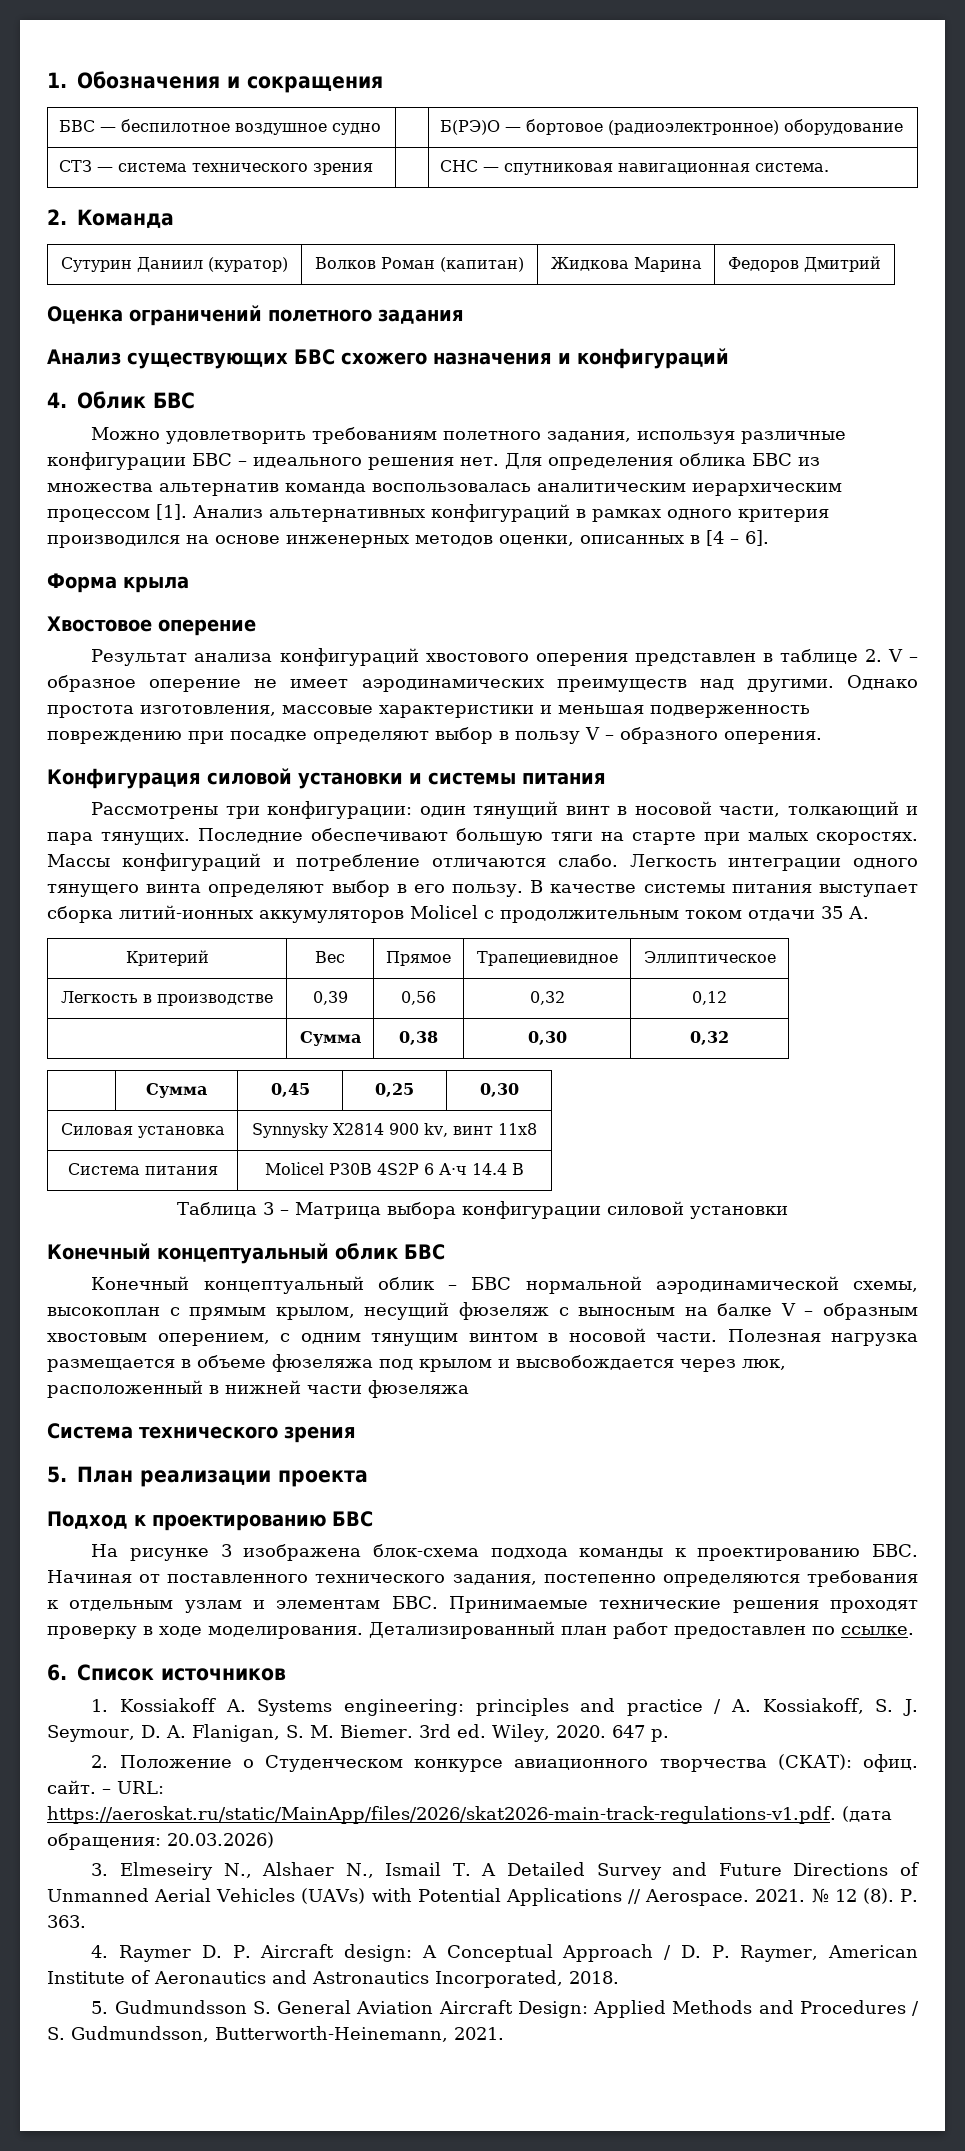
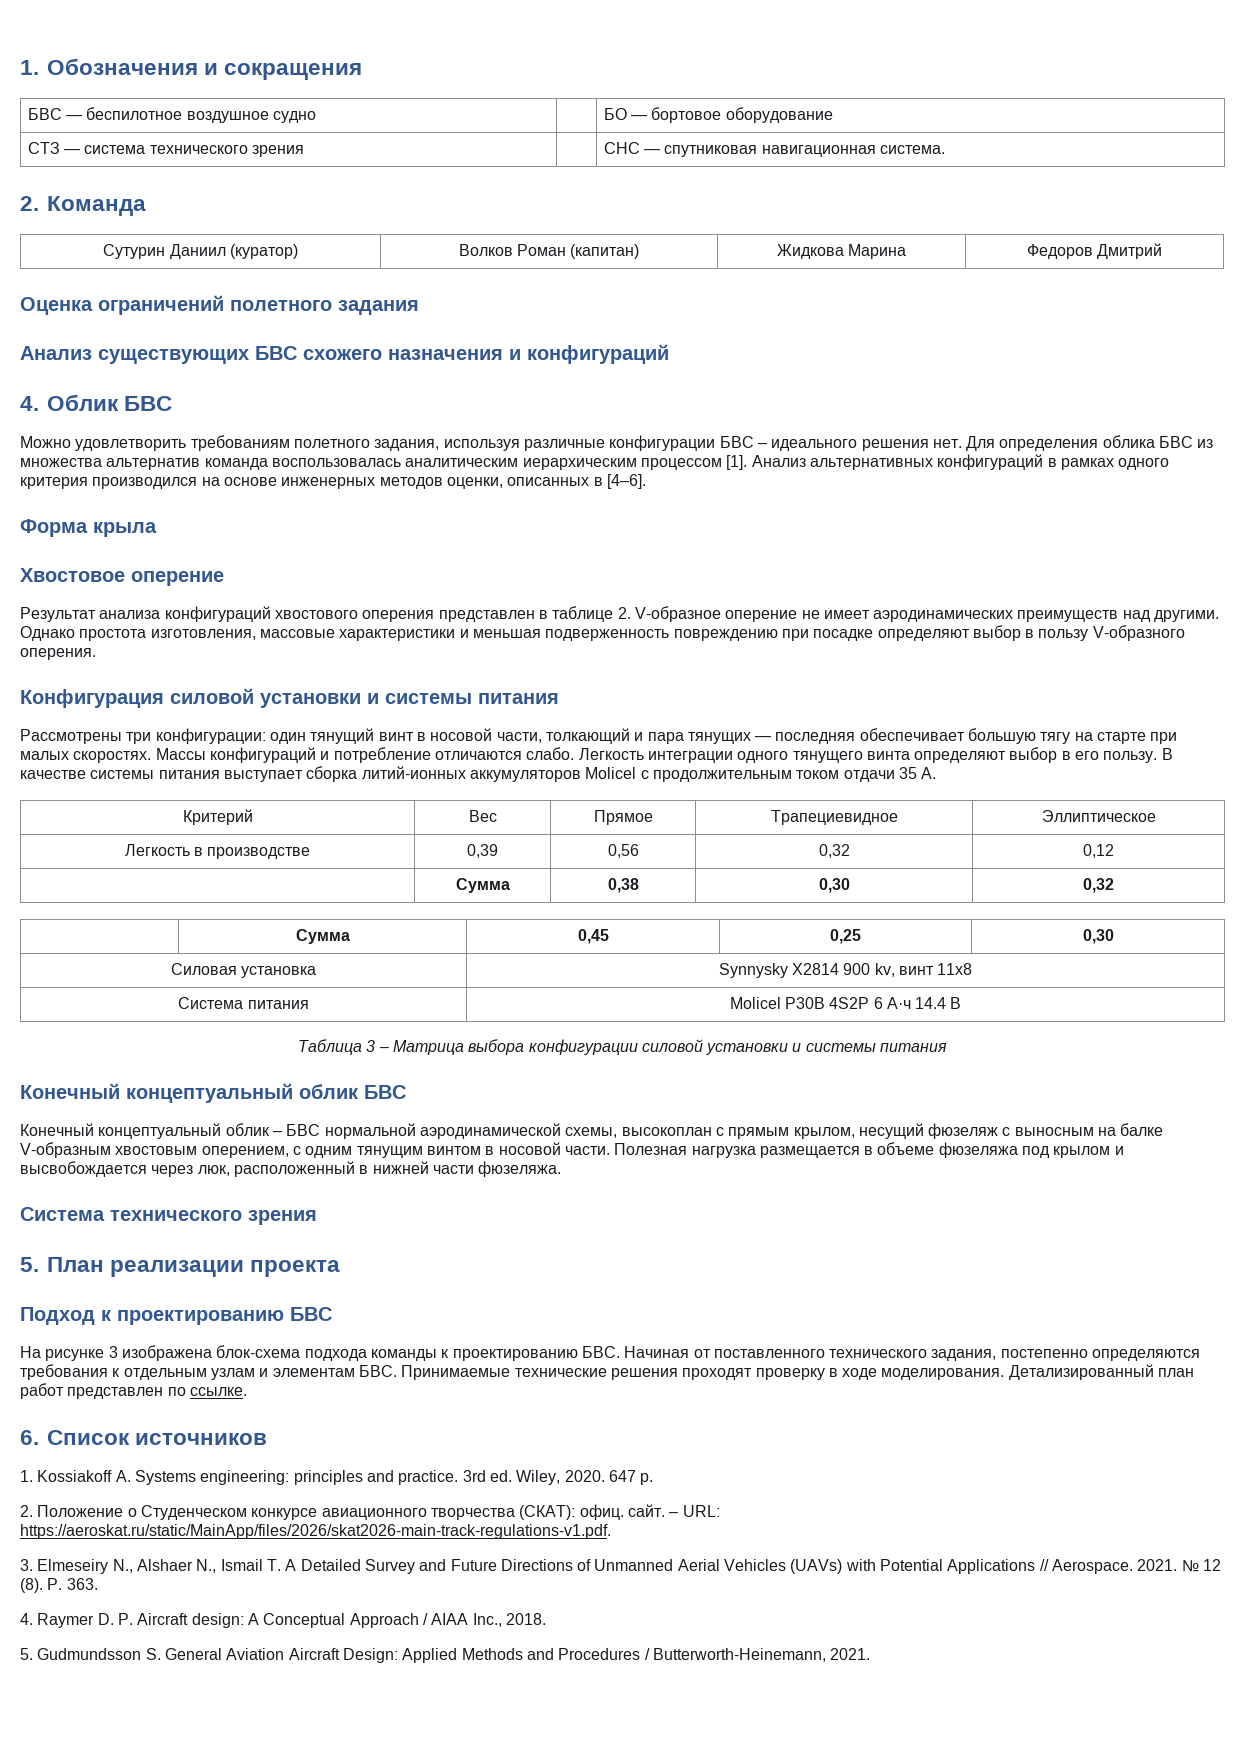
[440,120,501,135] Б(РЭ)О -> [603,108,627,120] БО
[608,120,780,135] (радиоэлектронное) -> (722, 115) none
[706,530,769,546] [4 – 6]. -> [606,474,646,489] [4–6].
[887,649,919,662] [47,675,136,692] V – образное -> [634,606,721,622] V-образное
[585,727,718,744] V – образного -> [1092,625,1185,641] V-образного
[101,828,593,845] тянущих. Последние обеспечивают большую тяги -> [687,728,1071,744] тянущих — последняя обеспечивает большую тягу
(788, 1212) none -> [792,1043,948,1052] и системы питания
[780,1303,919,1320] V – образным -> [20,1142,111,1158] V-образным
[368,1380,469,1398] фюзеляжа -> [478,1161,562,1177] фюзеляжа.
[674,1626,806,1639] предоставлен -> [67,1387,164,1399] представлен
[626,1698,919,1716] [47,1724,413,1742] practice / A. Kossiakoff, S. J. Seymour, D. A. Flanigan, S. M. Biemer. -> [398,1470,459,1485] practice.
[842,1806,892,1822] [47,1832,274,1850] (дата обращения: 20.03.2026) -> (611, 1531) none
[680,1945,919,1962] [47,1970,563,1988] D. P. Raymer, American Institute of Aeronautics and Astronautics Incorporated, -> [431,1613,502,1627] AIAA Inc.,
[47,2026,209,2042] S. Gudmundsson, -> (650, 1654) none

